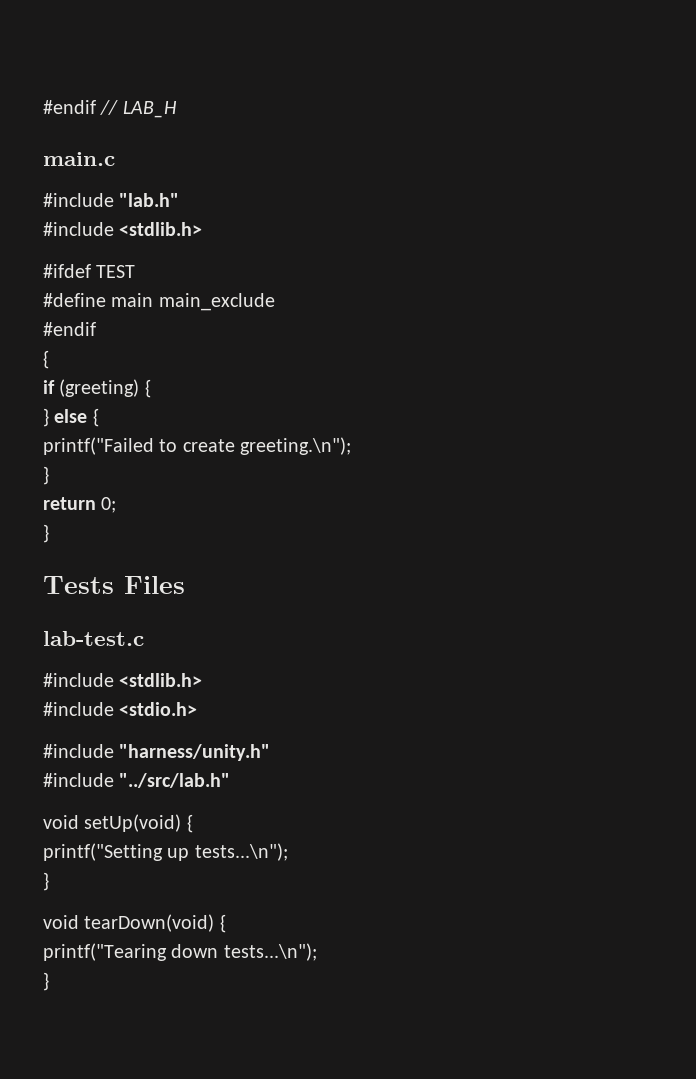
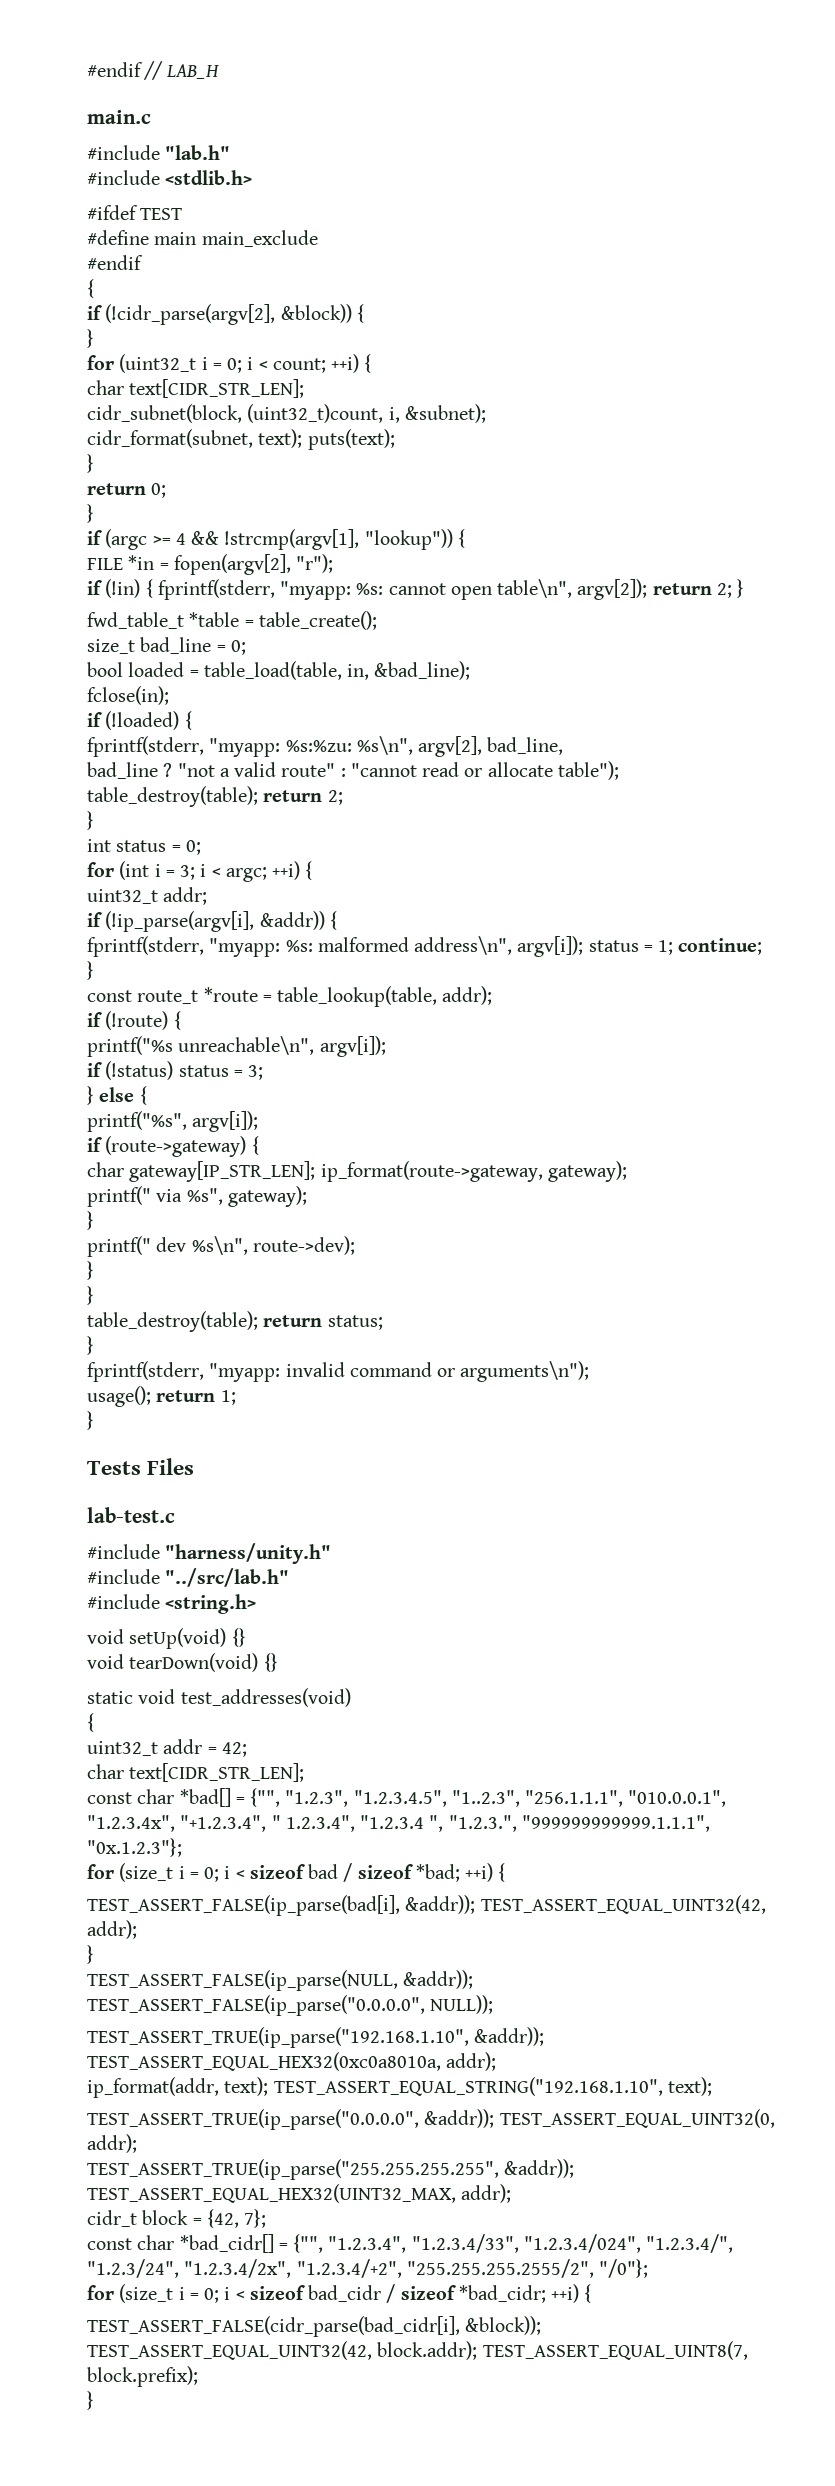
[59,379,140,397] (greeting) -> [105,304,352,325] (!cidr_parse(argv[2], &block))
[54,408,99,427] [43,437,352,455] [43,466,49,485] [43,497,117,513] else { // printf("Failed to create greeting.\n"); // } // return 0; -> [87,354,372,373] [87,379,305,398] [87,404,486,423] [87,429,395,450] [87,454,94,473] [87,483,167,498] [87,504,94,523] [87,529,465,550] [87,554,334,575] [87,579,745,600] [87,611,377,630] [87,637,246,655] [87,661,471,680] [87,686,169,705] [87,711,192,730] [87,736,564,757] [87,761,619,780] [87,786,343,807] [87,811,94,830] [87,839,201,855] [87,861,313,882] [87,887,208,905] [87,911,337,932] [87,936,763,957] [87,961,94,980] [87,986,493,1007] [87,1011,181,1030] [87,1036,386,1057] [87,1061,264,1080] [87,1086,147,1105] [87,1111,259,1132] [87,1136,259,1157] [87,1161,627,1182] [87,1186,307,1207] [87,1211,94,1230] [87,1236,355,1257] [87,1261,94,1280] [87,1286,94,1305] [87,1311,383,1332] [87,1336,94,1355] [87,1361,590,1382] [87,1386,236,1407] // for (uint32_t i = 0; i < count; ++i) { // char text[CIDR_STR_LEN]; // cidr_subnet(block, (uint32_t)count, i, &subnet); // cidr_format(subnet, text); puts(text); // } // return 0; // } // if (argc >= 4 && !strcmp(argv[1], "lookup")) { // FILE *in = fopen(argv[2], "r"); // if (!in) { fprintf(stderr, "myapp: %s: cannot open table\n", argv[2]); return 2; } // fwd_table_t *table = table_create(); // size_t bad_line = 0; // bool loaded = table_load(table, in, &bad_line); // fclose(in); // if (!loaded) { // fprintf(stderr, "myapp: %s:%zu: %s\n", argv[2], bad_line, // bad_line ? "not a valid route" : "cannot read or allocate table"); // table_destroy(table); return 2; // } // int status = 0; // for (int i = 3; i < argc; ++i) { // uint32_t addr; // if (!ip_parse(argv[i], &addr)) { // fprintf(stderr, "myapp: %s: malformed address\n", argv[i]); status = 1; continue; // } // const route_t *route = table_lookup(table, addr); // if (!route) { // printf("%s unreachable\n", argv[i]); // if (!status) status = 3; // } else { // printf("%s", argv[i]); // if (route->gateway) { // char gateway[IP_STR_LEN]; ip_format(route->gateway, gateway); // printf(" via %s", gateway); // } // printf(" dev %s\n", route->dev); // } // } // table_destroy(table); return status; // } // fprintf(stderr, "myapp: invalid command or arguments\n"); // usage(); return 1;
[43,673,203,687] [43,702,198,716] // #include <stdlib.h> // #include <stdio.h> -> (175, 1515) none
(231, 780) none -> [87,1594,257,1614] // #include <string.h>
[186,814,193,833] [43,843,288,861] [43,872,49,891] [43,914,226,933] [43,943,317,961] { // printf("Setting up tests...\n"); // } // void tearDown(void) { // printf("Tearing down tests...\n"); -> [231,1628,246,1647] [87,1653,278,1672] [87,1688,351,1707] [87,1713,94,1732] [87,1739,247,1757] [87,1763,305,1782] [87,1788,727,1807] [87,1815,710,1832] [87,1838,182,1857] [87,1863,506,1882] [87,1895,766,1916] [87,1920,137,1939] [87,1945,94,1964] [87,1970,474,1991] [87,1995,494,2016] [87,2027,545,2048] [87,2052,497,2071] [87,2077,712,2098] [87,2109,775,2130] [87,2134,137,2153] [87,2159,575,2180] [87,2184,512,2203] [87,2209,267,2228] [87,2234,734,2253] [87,2259,649,2278] [87,2284,592,2303] [87,2316,542,2337] [87,2341,748,2360] [87,2366,198,2387] {} // void tearDown(void) {} // static void test_addresses(void) // { // uint32_t addr = 42; // char text[CIDR_STR_LEN]; // const char *bad[] = {"", "1.2.3", "1.2.3.4.5", "1..2.3", "256.1.1.1", "010.0.0.1", "1.2.3.4x", "+1.2.3.4", " 1.2.3.4", "1.2.3.4 ", "1.2.3.", "999999999999.1.1.1", "0x.1.2.3"}; // for (size_t i = 0; i < sizeof bad / sizeof *bad; ++i) { // TEST_ASSERT_FALSE(ip_parse(bad[i], &addr)); TEST_ASSERT_EQUAL_UINT32(42, addr); // } // TEST_ASSERT_FALSE(ip_parse(NULL, &addr)); TEST_ASSERT_FALSE(ip_parse("0.0.0.0", NULL)); // TEST_ASSERT_TRUE(ip_parse("192.168.1.10", &addr)); TEST_ASSERT_EQUAL_HEX32(0xc0a8010a, addr); // ip_format(addr, text); TEST_ASSERT_EQUAL_STRING("192.168.1.10", text); // TEST_ASSERT_TRUE(ip_parse("0.0.0.0", &addr)); TEST_ASSERT_EQUAL_UINT32(0, addr); // TEST_ASSERT_TRUE(ip_parse("255.255.255.255", &addr)); TEST_ASSERT_EQUAL_HEX32(UINT32_MAX, addr); // cidr_t block = {42, 7}; // const char *bad_cidr[] = {"", "1.2.3.4", "1.2.3.4/33", "1.2.3.4/024", "1.2.3.4/", "1.2.3/24", "1.2.3.4/2x", "1.2.3.4/+2", "255.255.255.2555/2", "/0"}; // for (size_t i = 0; i < sizeof bad_cidr / sizeof *bad_cidr; ++i) { // TEST_ASSERT_FALSE(cidr_parse(bad_cidr[i], &block)); TEST_ASSERT_EQUAL_UINT32(42, block.addr); TEST_ASSERT_EQUAL_UINT8(7, block.prefix);

